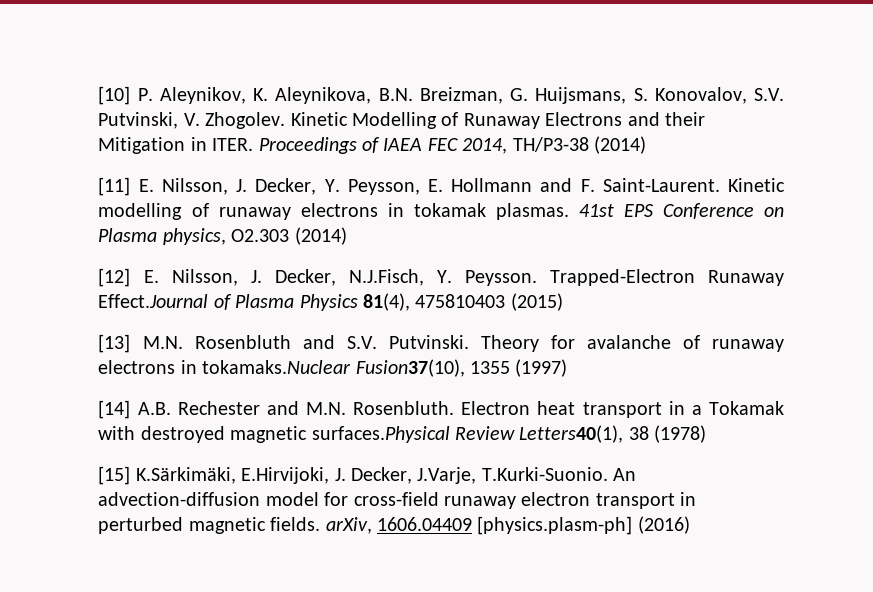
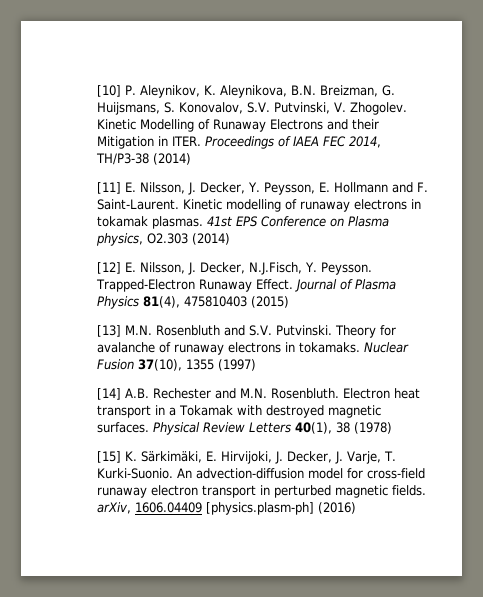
[98,294,209,308] Effect.Journal -> [256,279,338,292] Effect. Journal
[202,359,465,377] tokamaks.Nuclear Fusion37(10), -> [299,342,410,353] [97,359,183,371] tokamaks. Nuclear Fusion 37(10),
[311,425,707,443] [98,466,608,485] surfaces.Physical Review Letters40(1), 38 (1978) // [15] K.Särkimäki, E.Hirvijoki, J. Decker, J.Varje, T.Kurki-Suonio. -> [97,422,393,435] [97,451,397,464] [97,468,174,479] surfaces. Physical Review Letters 40(1), 38 (1978) // [15] K. Särkimäki, E. Hirvijoki, J. Decker, J. Varje, T. Kurki-Suonio.

